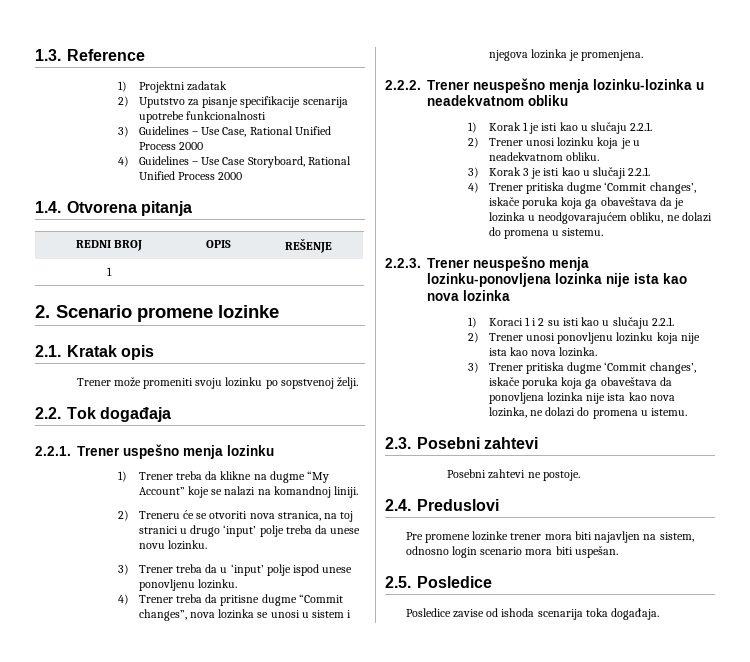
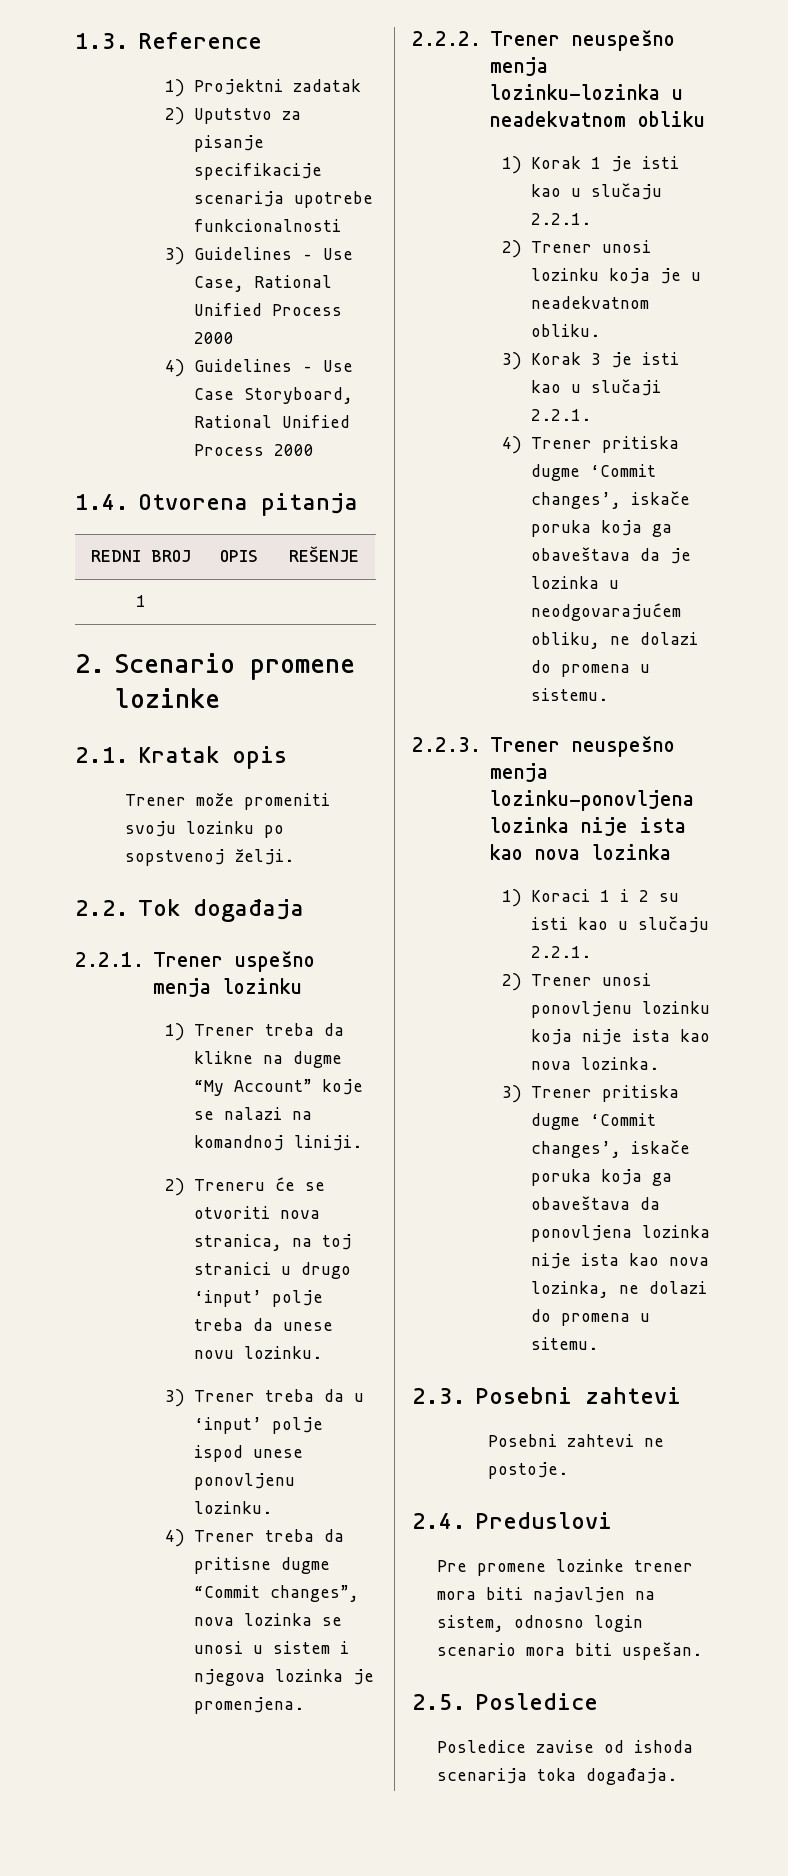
[651,408,688,416] istemu. -> [531,1337,599,1350] sitemu.

